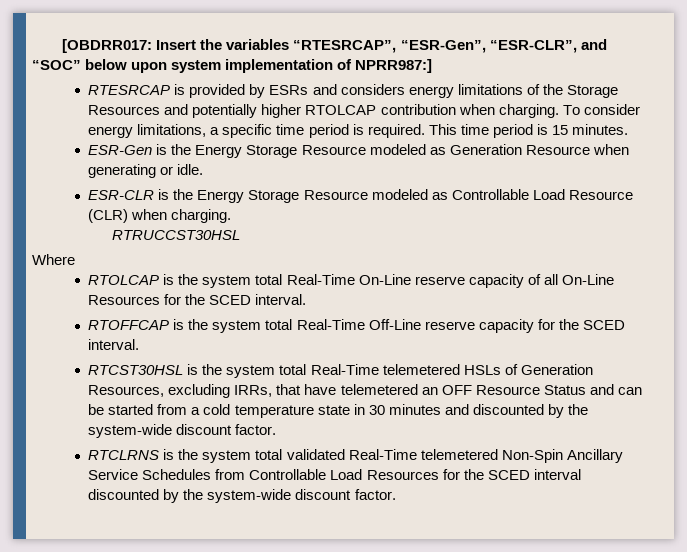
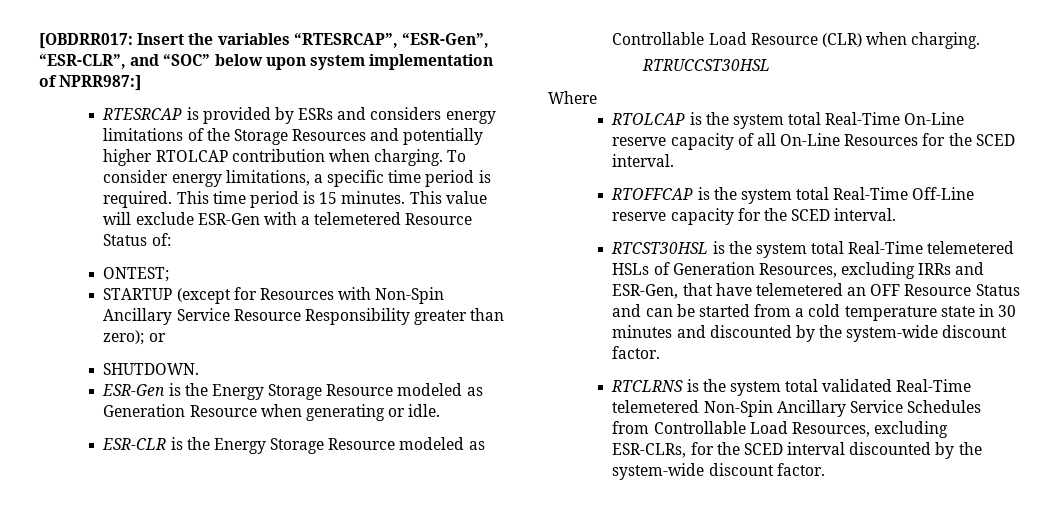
(628, 129) none -> [409,191,487,204] [103,212,473,225] [103,233,171,246] [103,267,170,282] [103,287,445,304] [103,308,505,325] [103,330,166,345] [103,363,200,375] This value will exclude ESR-Gen with a telemetered Resource Status of: // ONTEST; // STARTUP (except for Resources with Non-Spin Ancillary Service Resource Responsibility greater than zero); or // SHUTDOWN.
[234,385,273,397] IRRs, -> [918,262,985,275] [612,284,679,299] IRRs and ESR-Gen,
[366,470,439,480] Resources -> [791,421,949,438] [612,443,687,458] Resources, excluding ESR-CLRs,

